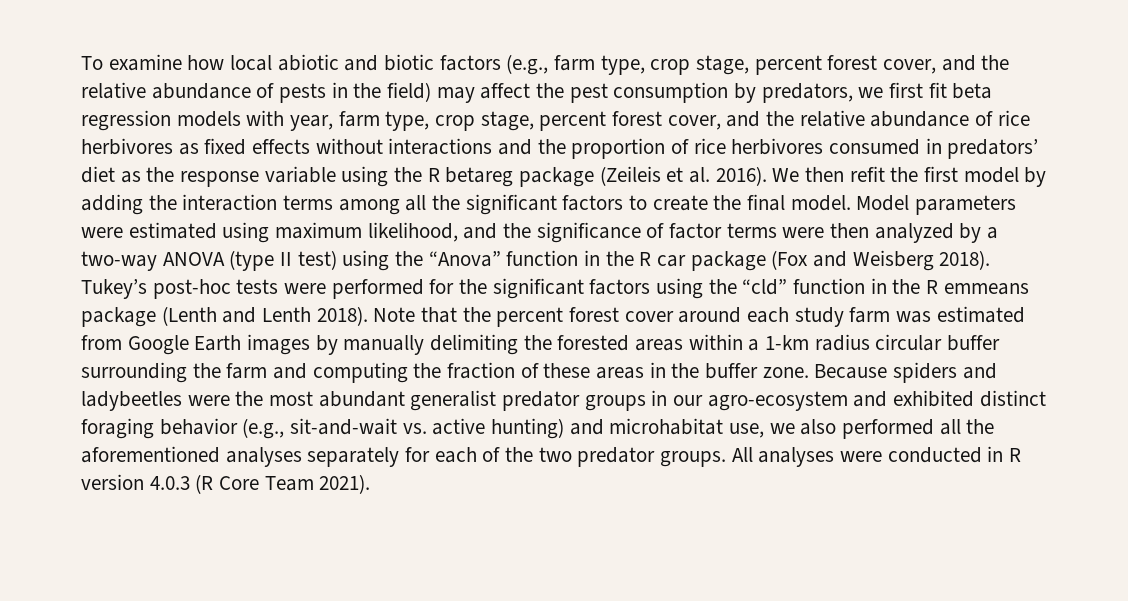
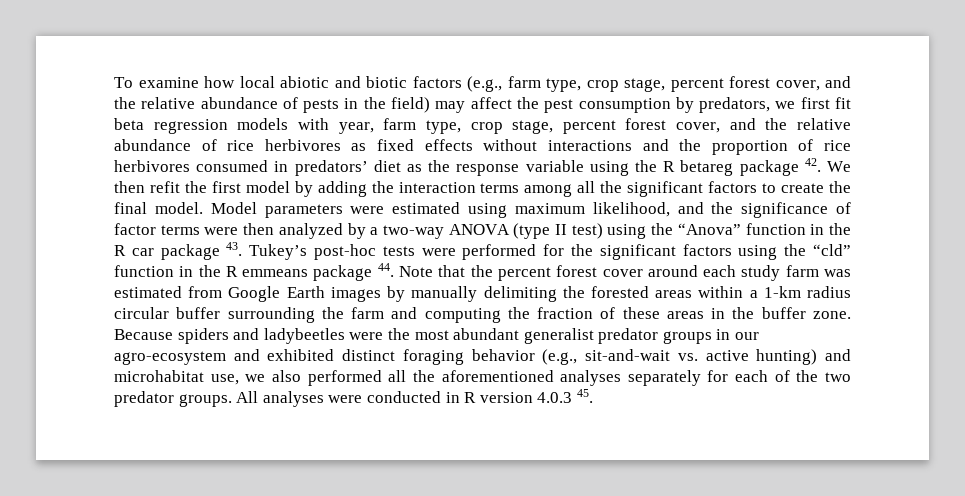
[599,166,767,186] (Zeileis et al. 2016). -> [804,158,821,172] 42.
[771,250,991,271] (Fox and Weisberg 2018). -> [226,242,243,256] 43.
[161,306,368,326] (Lenth and Lenth 2018). -> [377,263,394,277] 44.
[195,474,371,494] (R Core Team 2021). -> [576,389,593,403] 45.

